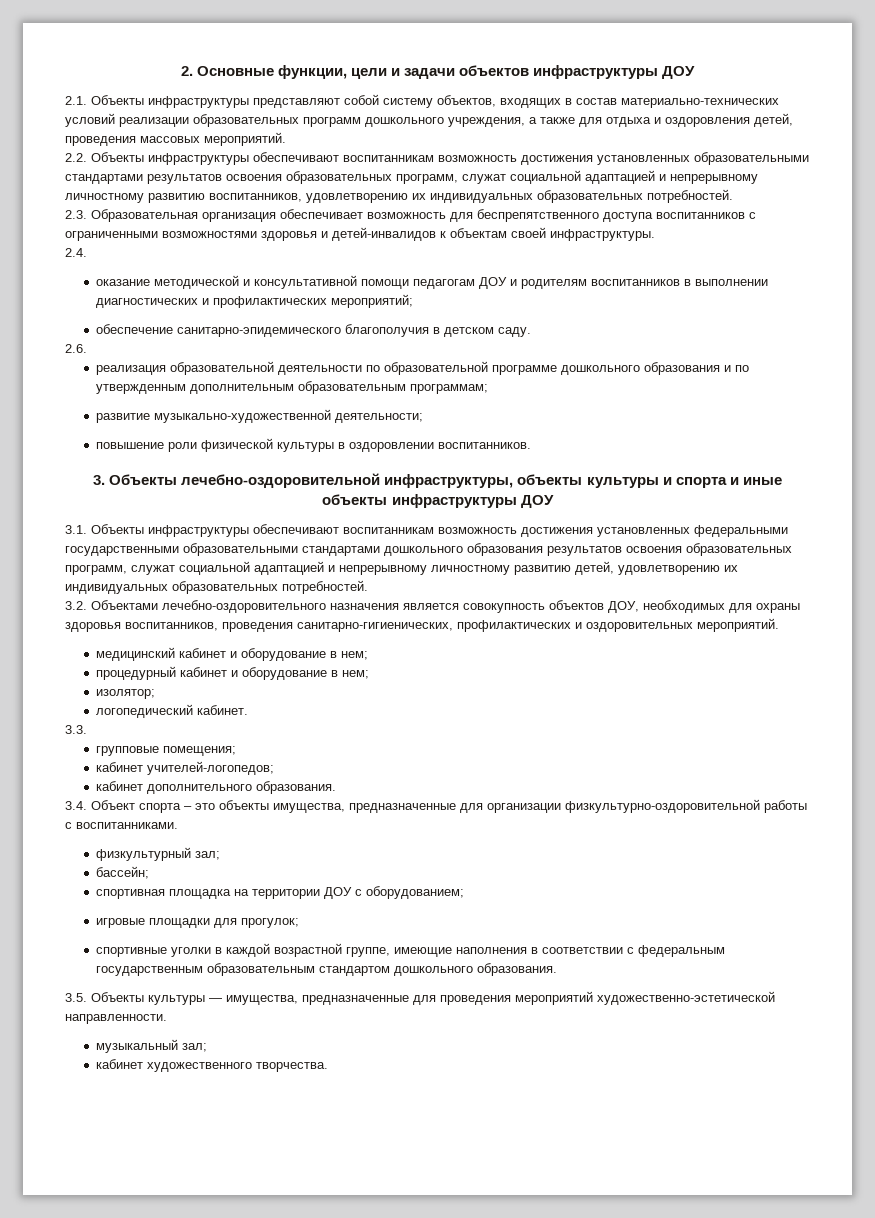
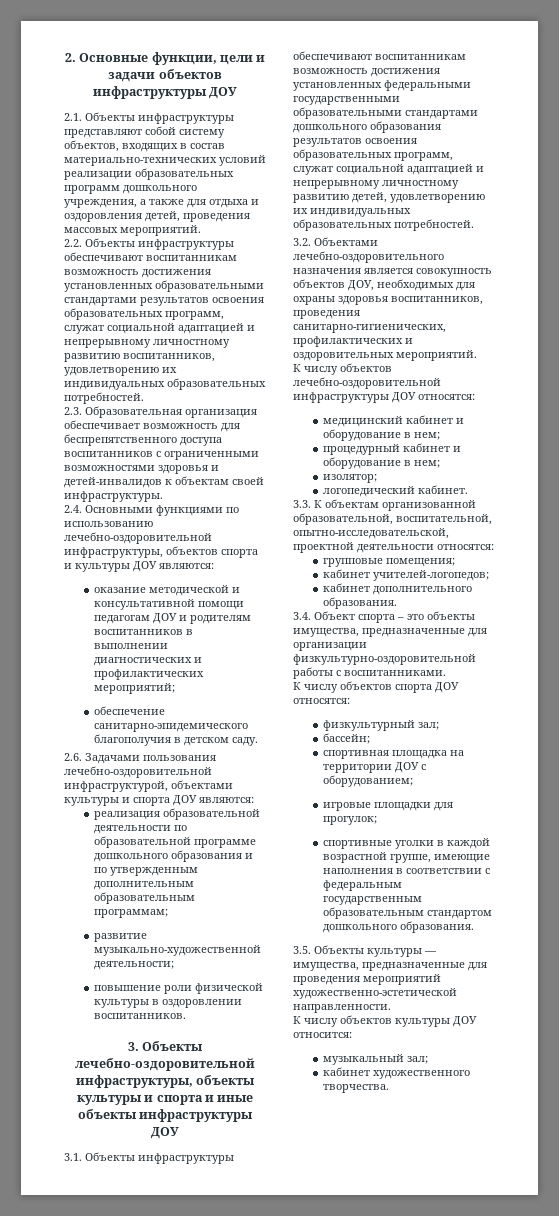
(87, 252) none -> [85,505,239,516] [64,521,153,527] [64,532,212,544] [64,546,258,558] [64,561,214,572] Основными функциями по использованию лечебно-оздоровительной инфраструктуры, объектов спорта и культуры ДОУ являются:
(87, 348) none -> [85,753,216,764] [64,766,212,778] [64,780,233,792] [64,795,254,806] Задачами пользования лечебно-оздоровительной инфраструктурой, объектами культуры и спорта ДОУ являются:
(779, 625) none -> [293,363,392,375] [293,377,441,389] [293,392,475,403] // К числу объектов лечебно-оздоровительной инфраструктуры ДОУ относятся:
(87, 729) none -> [314,499,476,511] [293,513,492,525] [293,528,449,539] [293,542,494,553] К объектам организованной образовательной, воспитательной, опытно-исследовательской, проектной деятельности относятся:
(178, 825) none -> [293,681,459,693] [293,698,350,704] // К числу объектов спорта ДОУ относятся:
(167, 1019) none -> [293,1015,477,1027] [293,1032,352,1038] // К числу объектов культуры ДОУ относится:

